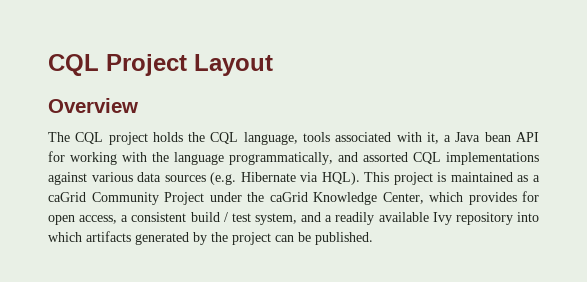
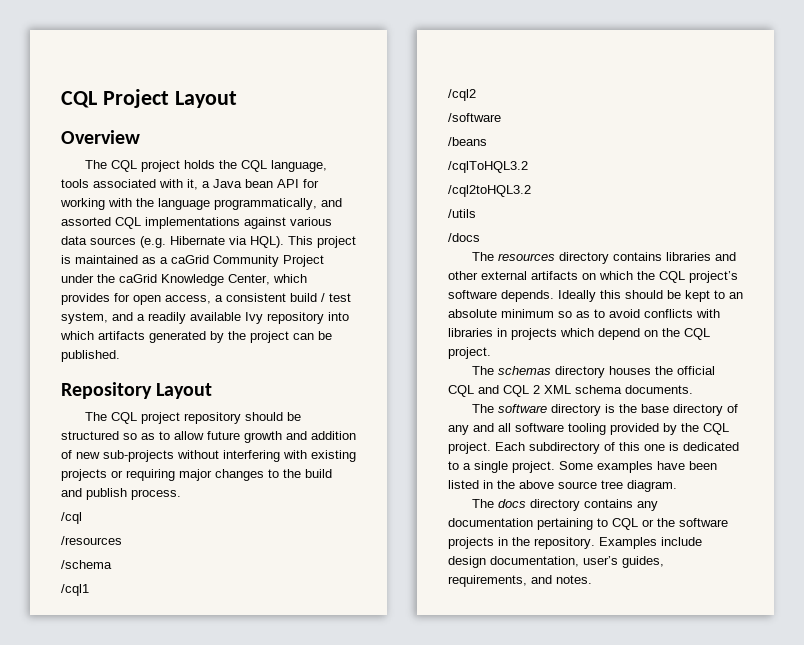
(373, 238) none -> [61,382,213,399] [85,412,302,424] [61,431,356,443] [61,450,356,462] [61,469,332,481] [61,488,181,500] [61,512,82,524] [61,536,122,545] [61,560,112,569] [61,584,89,596] [448,89,476,101] [448,113,501,122] [448,137,487,146] [448,161,528,173] [448,185,531,197] [448,209,476,218] [448,233,480,242] [472,252,737,264] [448,271,738,283] [448,290,743,302] [448,309,720,318] [448,328,710,340] [448,347,491,359] [472,366,716,378] [448,385,693,397] [472,404,739,416] [448,423,729,435] [448,442,739,454] [448,461,717,473] [448,480,677,492] [472,499,659,511] [448,518,728,530] [448,537,702,549] [448,556,664,568] [448,575,592,587] // Repository Layout // The CQL project repository should be structured so as to allow future growth and addition of new sub-projects without interfering with existing projects or requiring major changes to the build and publish process. // /cql // /resources // /schema // /cql1 // /cql2 // /software // /beans // /cqlToHQL3.2 // /cql2toHQL3.2 // /utils // /docs // The resources directory contains libraries and other external artifacts on which the CQL project’s software depends. Ideally this should be kept to an absolute minimum so as to avoid conflicts with libraries in projects which depend on the CQL project. // The schemas directory houses the official CQL and CQL 2 XML schema documents. // The software directory is the base directory of any and all software tooling provided by the CQL project. Each subdirectory of this one is dedicated to a single project. Some examples have been listed in the above source tree diagram. // The docs directory contains any documentation pertaining to CQL or the software projects in the repository. Examples include design documentation, user’s guides, requirements, and notes.

